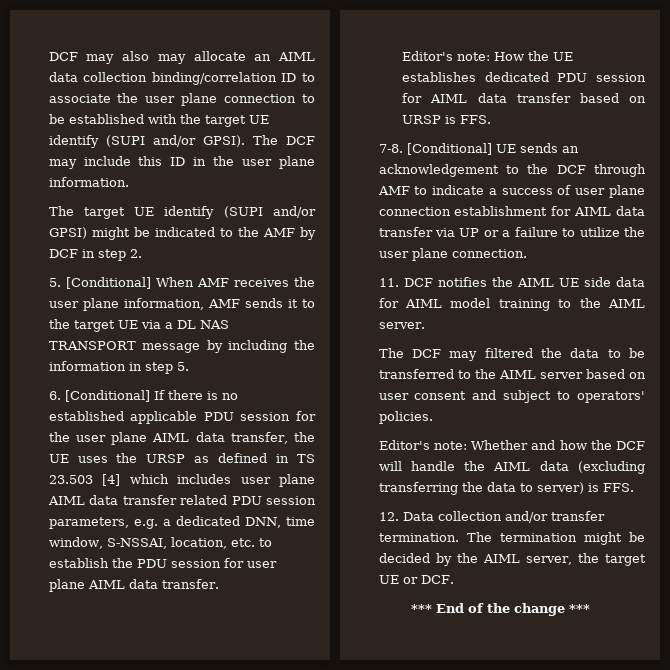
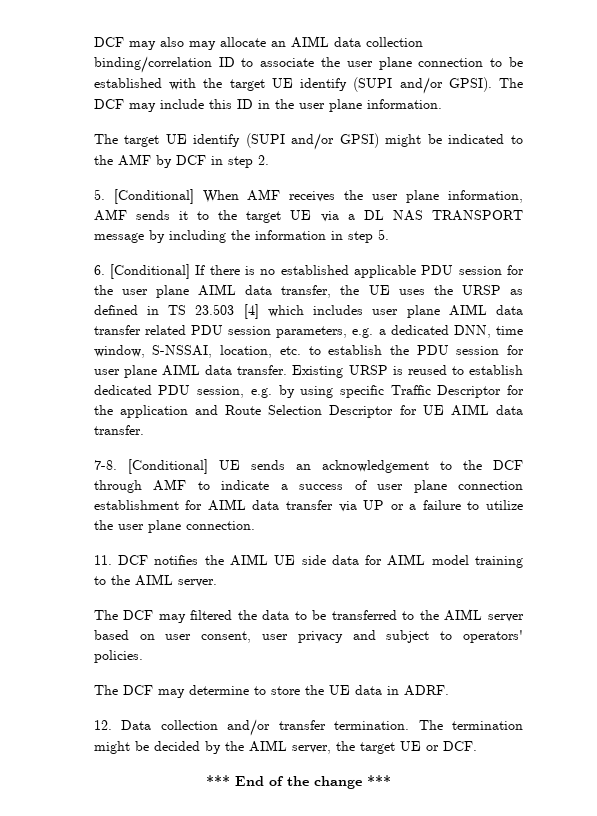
[402,51,574,61] [402,72,646,82] [402,93,646,103] [402,115,492,124] // Editor's note: How the UE establishes dedicated PDU session for AIML data transfer based on URSP is FFS. -> [292,365,523,378] [93,385,524,398] [93,404,523,418] [93,425,144,435] Existing URSP is reused to establish dedicated PDU session, e.g. by using specific Traffic Descriptor for the application and Route Selection Descriptor for UE AIML data transfer.
[414,391,467,400] consent -> [201,631,343,643] consent, user privacy
[378,440,645,450] [378,461,645,474] [378,482,634,495] Editor's note: Whether and how the DCF will handle the AIML data (excluding transferring the data to server) is FFS. -> [93,685,449,698] The DCF may determine to store the UE data in ADRF.

